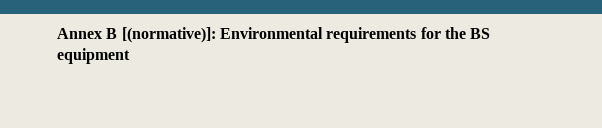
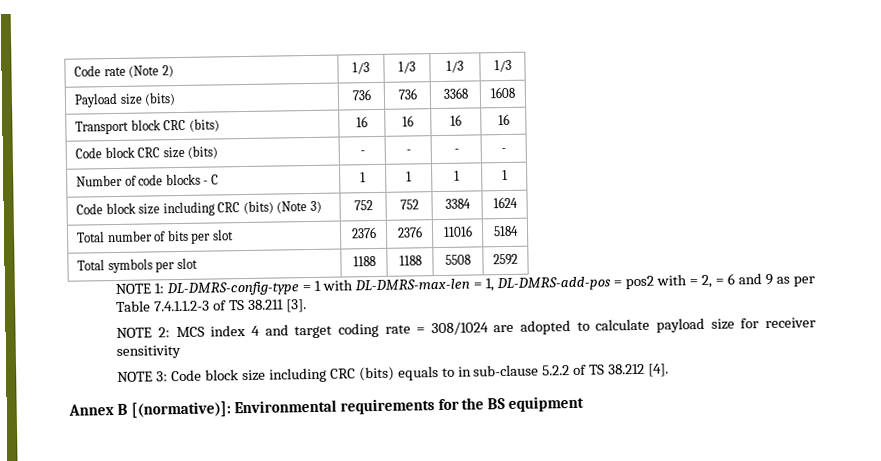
(57, 33) none -> [74,65,174,78] [352,62,370,75] [398,61,416,74] [446,60,464,73] [493,59,512,73] [74,92,177,108] [351,89,371,101] [397,88,417,100] [442,87,468,99] [490,86,515,99] [75,118,220,135] [356,116,368,128] [402,115,414,127] [450,114,462,126] [497,113,510,126] [75,145,219,159] [359,150,365,155] [405,149,411,154] [453,148,459,153] [501,147,506,153] [76,173,219,187] [360,172,366,183] [406,171,412,182] [454,170,460,181] [501,169,508,181] [76,200,322,217] [353,200,373,211] [399,199,419,210] [444,198,471,209] [492,196,518,209] [76,229,234,244] [350,226,377,239] [396,226,423,238] [442,225,473,237] [492,225,519,237] [77,257,198,274] [352,256,376,267] [398,255,422,266] [445,254,471,265] [493,253,518,266] [115,273,816,297] [116,299,307,313] [116,317,816,339] [116,344,182,359] [117,363,669,383] Code rate (Note 2) | 1/3 | 1/3 | 1/3 | 1/3 // Payload size (bits) | 736 | 736 | 3368 | 1608 // Transport block CRC (bits) | 16 | 16 | 16 | 16 // Code block CRC size (bits) | - | - | - | - // Number of code blocks - C | 1 | 1 | 1 | 1 // Code block size including CRC (bits) (Note 3) | 752 | 752 | 3384 | 1624 // Total number of bits per slot | 2376 | 2376 | 11016 | 5184 // Total symbols per slot | 1188 | 1188 | 5508 | 2592 // NOTE 1: DL-DMRS-config-type = 1 with DL-DMRS-max-len = 1, DL-DMRS-add-pos = pos2 with = 2, = 6 and 9 as per Table 7.4.1.1.2-3 of TS 38.211 [3]. // NOTE 2: MCS index 4 and target coding rate = 308/1024 are adopted to calculate payload size for receiver sensitivity // NOTE 3: Code block size including CRC (bits) equals to in sub-clause 5.2.2 of TS 38.212 [4]. //

